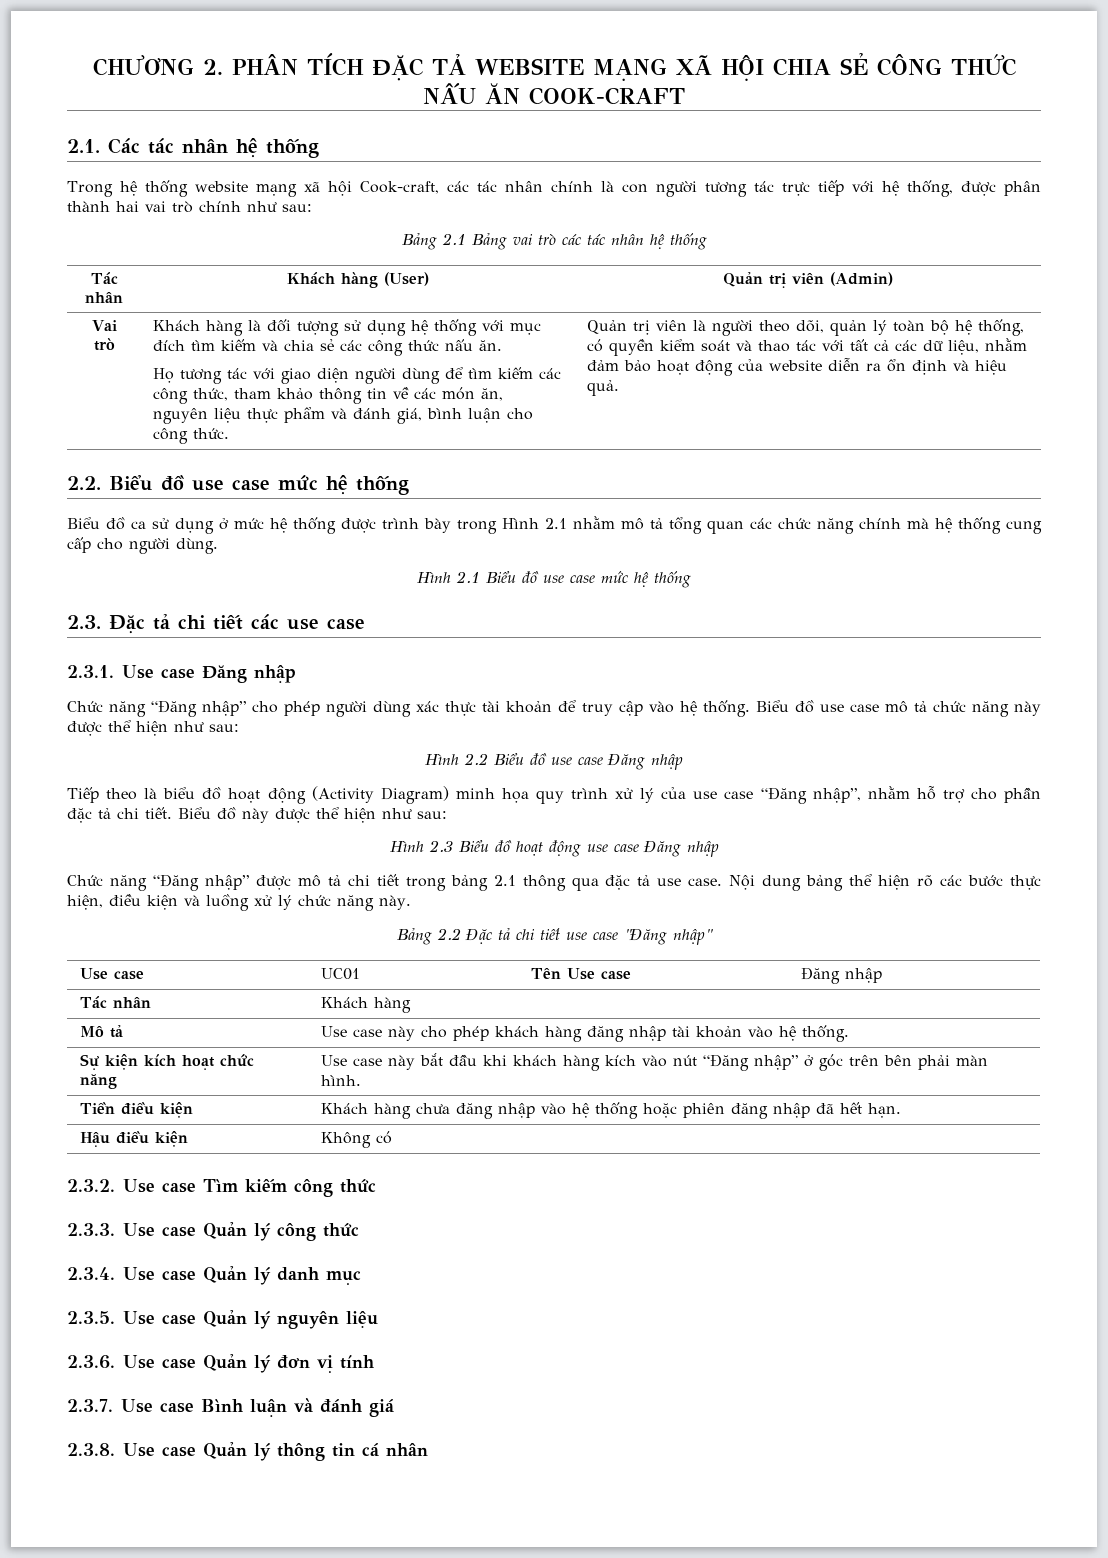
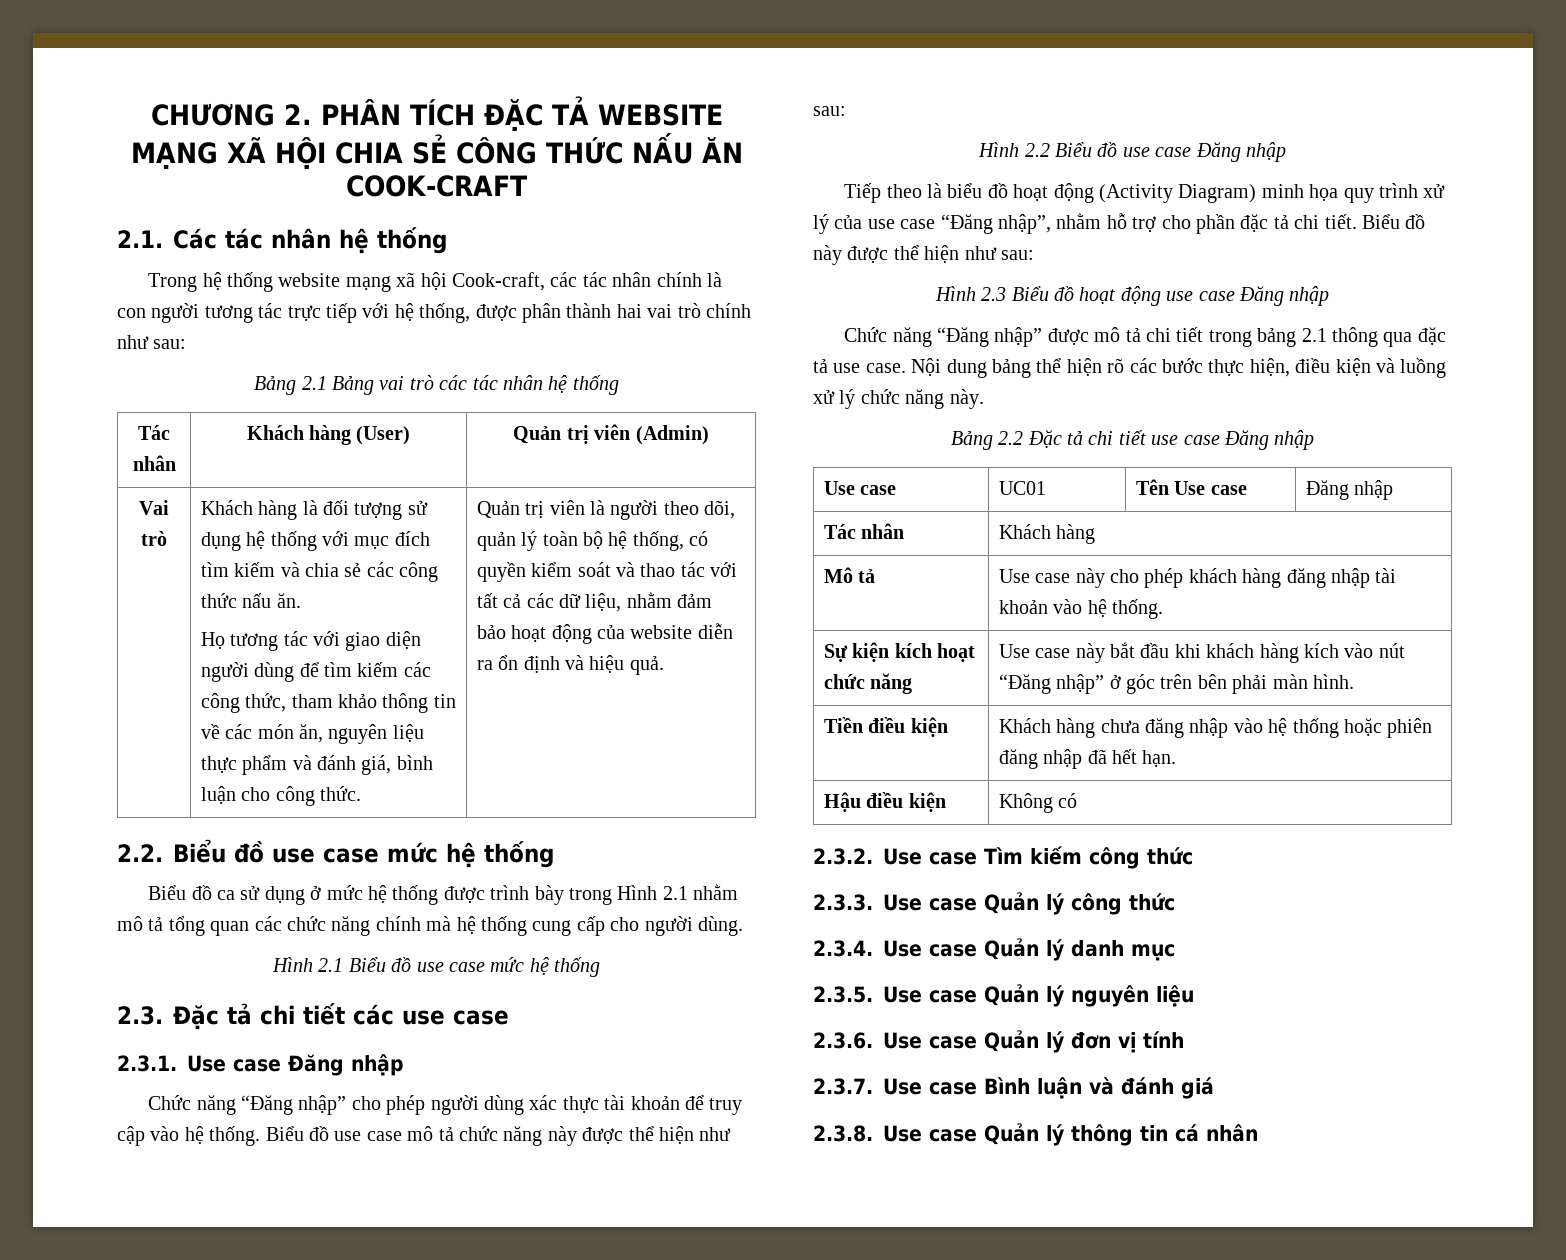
[623,928,713,945] "Đăng nhập" -> [1223,430,1315,450] Đăng nhập

